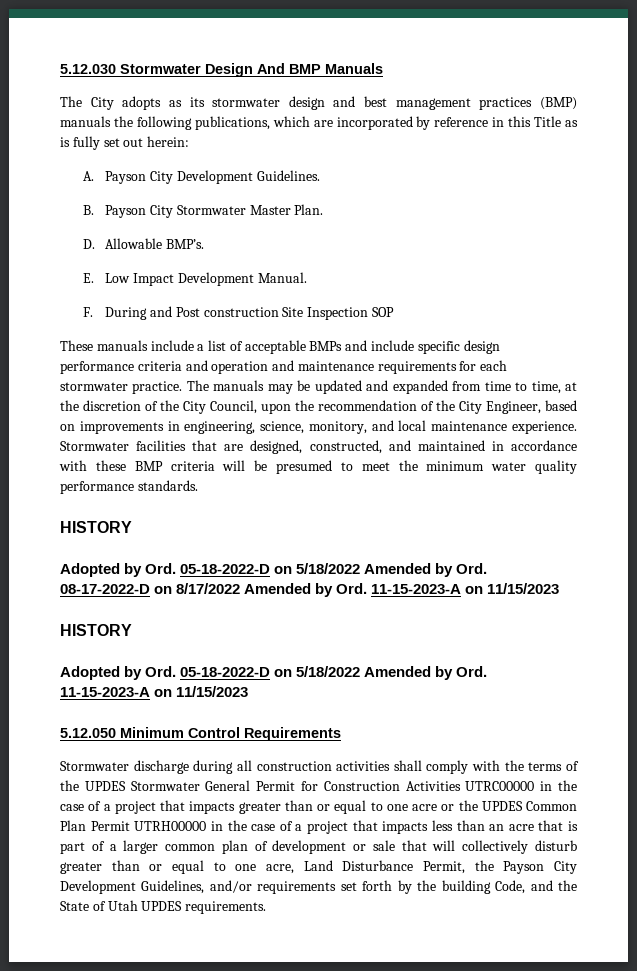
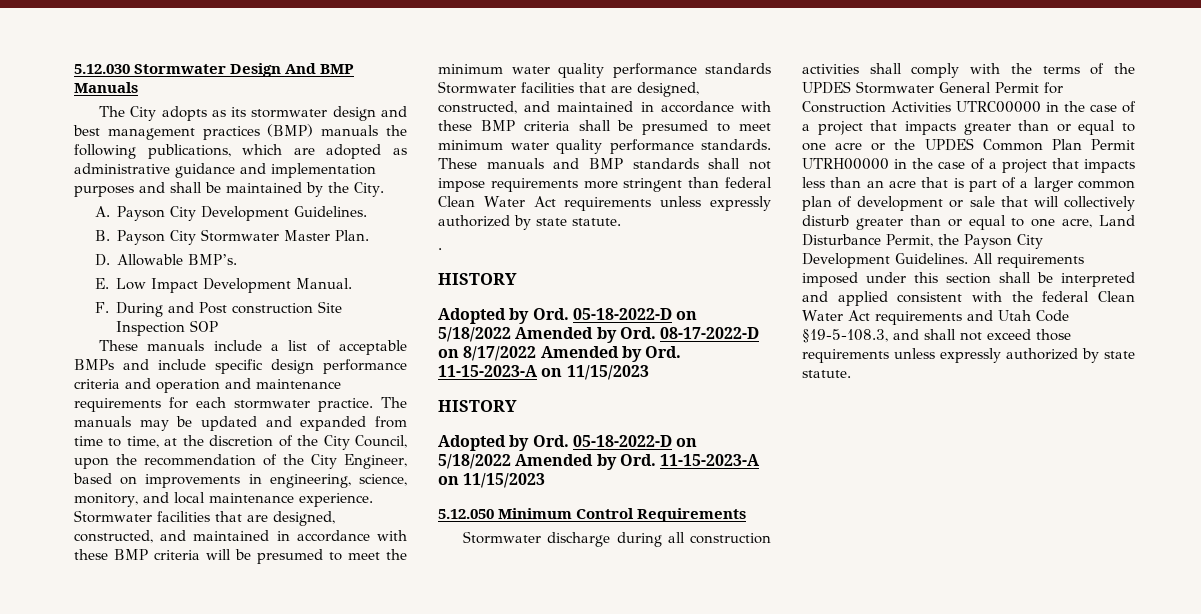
[336,116,578,130] [60,136,190,150] incorporated by reference in this Title as is fully set out herein: -> [326,144,407,159] [74,163,376,178] [74,182,384,197] adopted as administrative guidance and implementation purposes and shall be maintained by the City.
[137,480,198,491] standards. -> [705,63,771,74] [438,81,699,97] [438,101,771,114] [438,120,771,135] [438,139,771,154] [438,158,771,170] [438,177,772,192] [438,196,771,211] [438,215,621,230] [438,248,442,250] standards Stormwater facilities that are designed, constructed, and maintained in accordance with these BMP criteria shall be presumed to meet minimum water quality performance standards. These manuals and BMP standards shall not impose requirements more stringent than federal Clean Water Act requirements unless expressly authorized by state statute. // .
[141,880,577,894] [60,900,267,914] Guidelines, and/or requirements set forth by the building Code, and the State of Utah UPDES requirements. -> [895,253,1084,268] [802,272,1135,287] [802,291,1135,306] [802,310,1069,325] [802,329,1071,343] [802,348,1135,363] [802,370,851,378] Guidelines. All requirements imposed under this section shall be interpreted and applied consistent with the federal Clean Water Act requirements and Utah Code §19-5-108.3, and shall not exceed those requirements unless expressly authorized by state statute.

